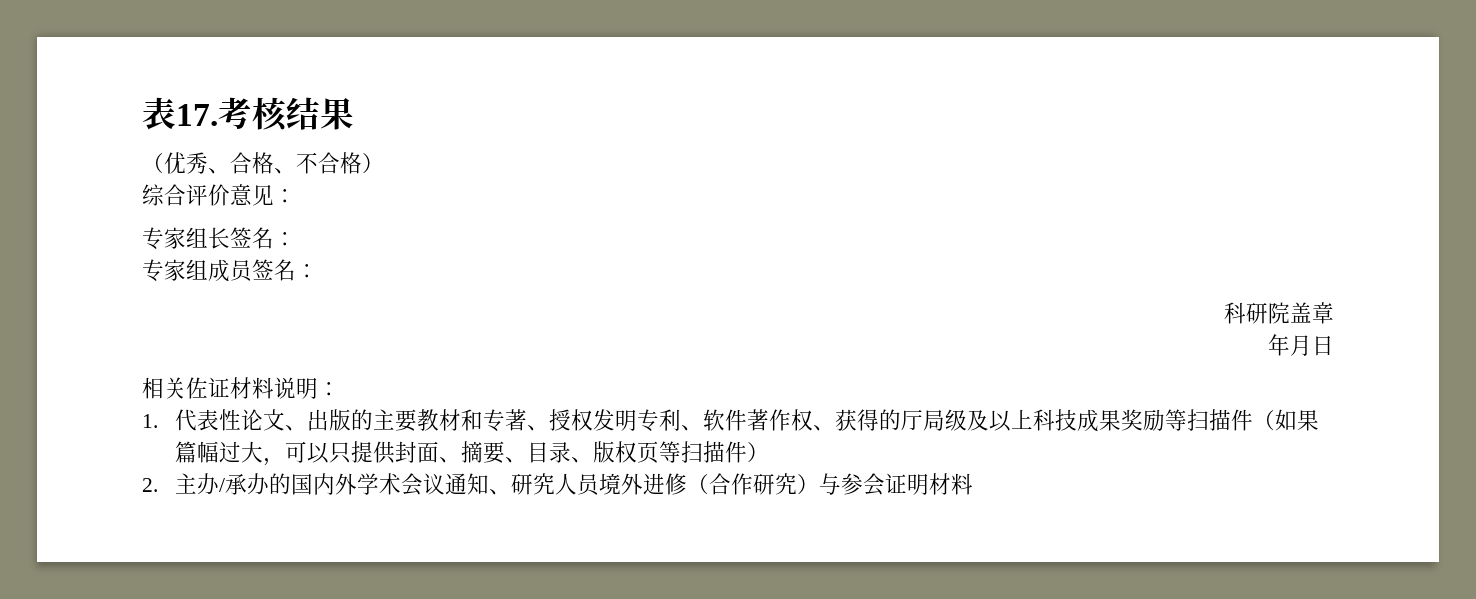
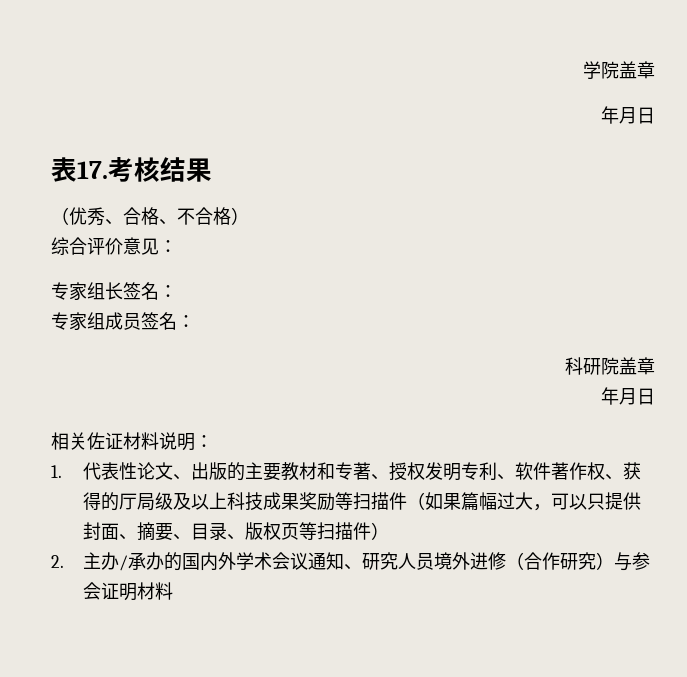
(142, 113) none -> [583,61,655,79] [601,106,655,124] 学院盖章 // 年月日 //

